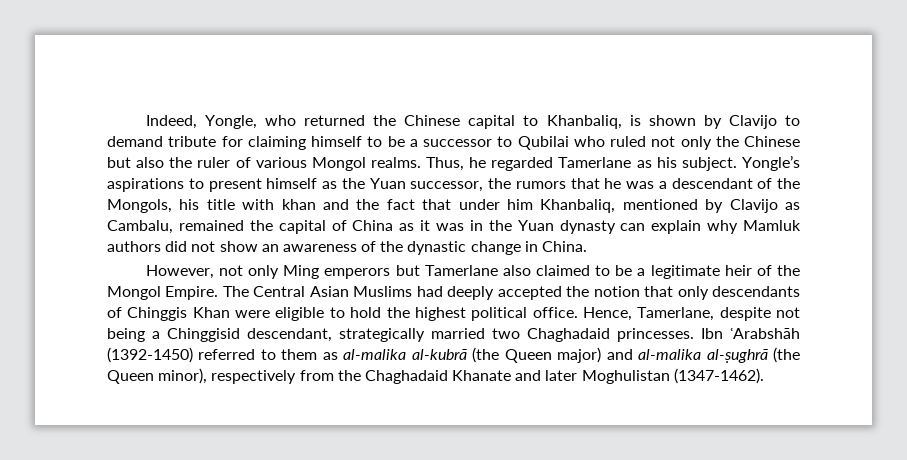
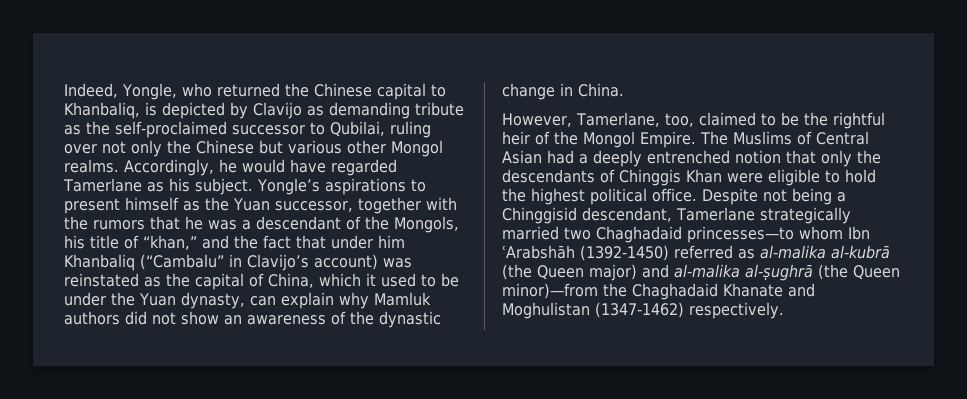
[648,115,801,129] [107,136,646,150] shown by Clavijo to demand tribute for claiming himself to be a successor to Qubilai who ruled -> [162,102,464,119] [64,121,431,138] [64,144,97,154] depicted by Clavijo as demanding tribute as the self-proclaimed successor to Qubilai, ruling over
[136,157,487,171] also the ruler of various Mongol realms. Thus, he -> [288,140,443,157] [64,159,326,176] various other Mongol realms. Accordingly, he would have
(484, 186) none -> [357,197,457,214] together with
[242,199,316,210] with khan -> [124,235,197,250] of “khan,”
[540,199,800,213] [107,220,616,234] Khanbaliq, mentioned by Clavijo as Cambalu, remained the capital of China as it was in the Yuan dynasty -> [64,254,412,271] [64,273,459,290] [64,292,245,309] Khanbaliq (“Cambalu” in Clavijo’s account) was reinstated as the capital of China, which it used to be under the Yuan dynasty,
[218,265,531,279] not only Ming emperors but Tamerlane also -> [576,112,694,127] Tamerlane, too,
[637,265,720,279] a legitimate -> [803,112,885,129] the rightful
[253,286,590,300] Central Asian Muslims had deeply accepted the -> [733,131,869,145] [502,150,730,167] Muslims of Central Asian had a deeply entrenched
(709, 293) none -> [857,150,881,164] the
[582,307,771,321] Hence, Tamerlane, despite -> [702,188,758,205] Despite
(332, 335) none -> [676,207,755,221] Tamerlane
[617,328,694,342] princesses. -> [687,226,843,243] princesses—to whom
[260,349,318,360] to them -> (733, 252) none
[158,368,334,384] minor), respectively from -> [502,283,598,299] minor)—from
[545,368,764,384] later Moghulistan (1347-1462). -> [502,302,784,319] Moghulistan (1347-1462) respectively.

